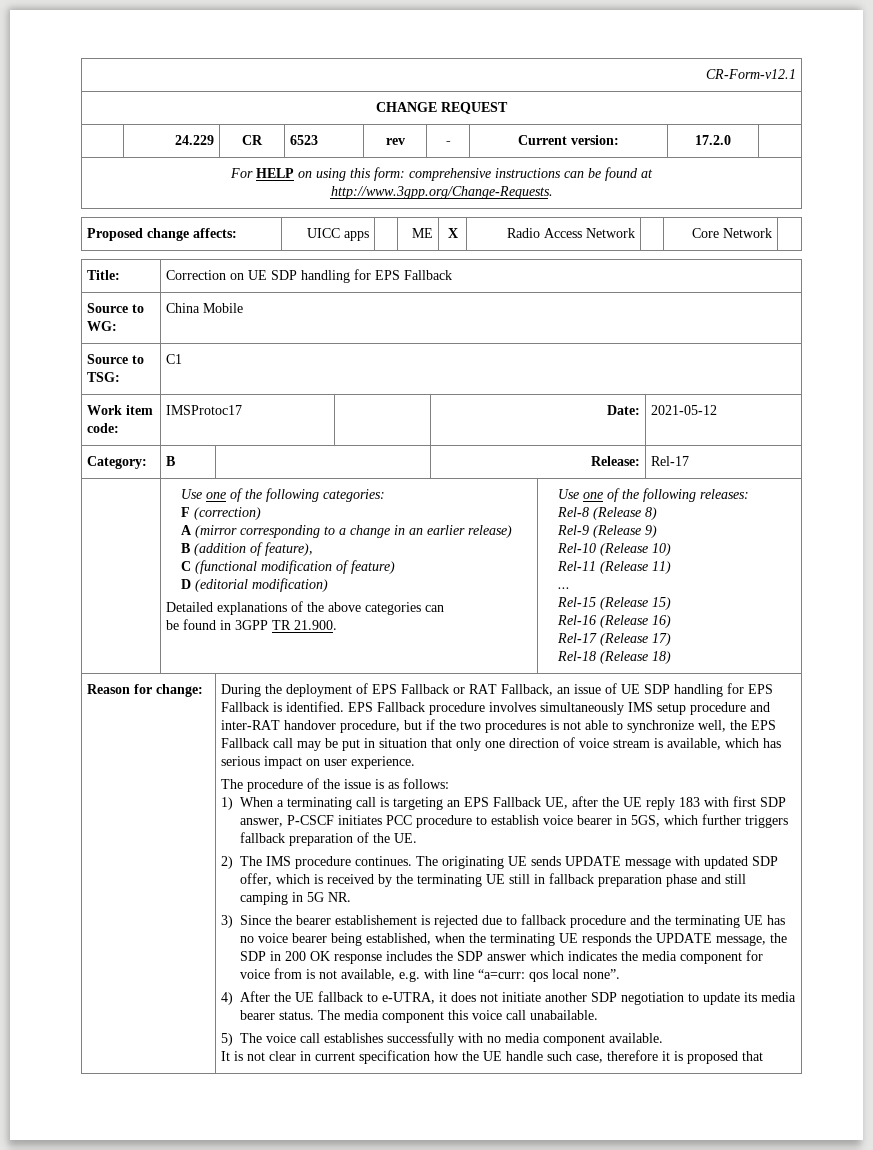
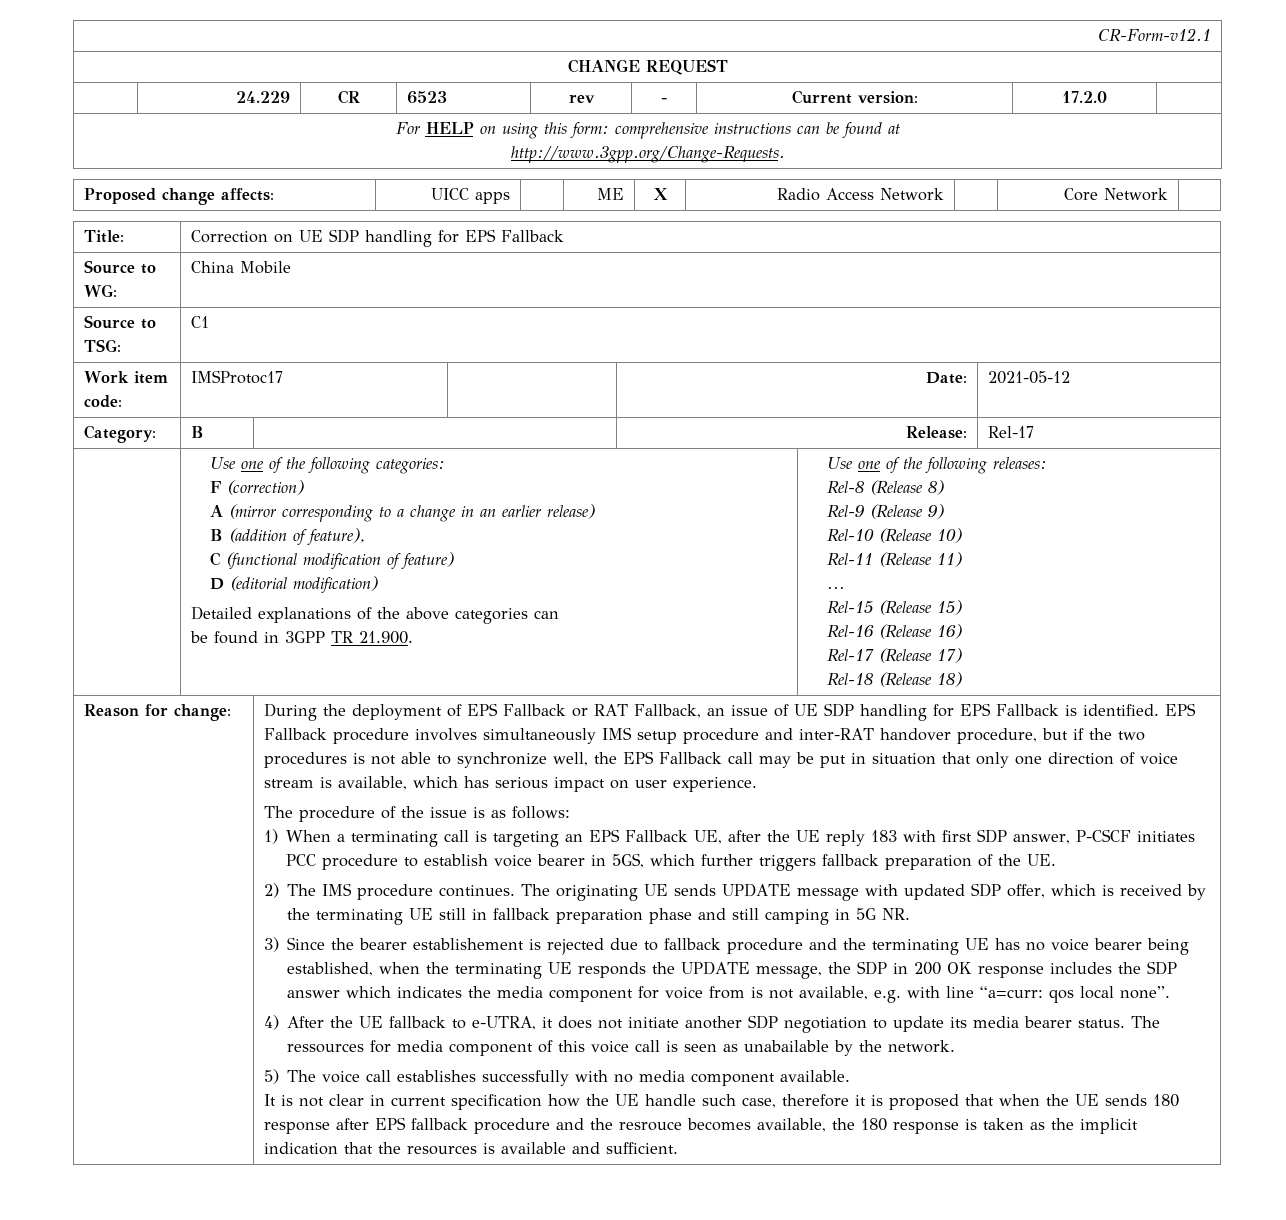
[343,1010,444,1023] media component -> [287,1040,554,1056] ressources for media component of
[529,1010,598,1020] unabailable. -> [666,1040,956,1056] is seen as unabailable by the network.
(763, 1056) none -> [998,1094,1179,1107] [263,1117,1138,1134] [263,1142,678,1155] when the UE sends 180 response after EPS fallback procedure and the resrouce becomes available, the 180 response is taken as the implicit indication that the resources is available and sufficient.

